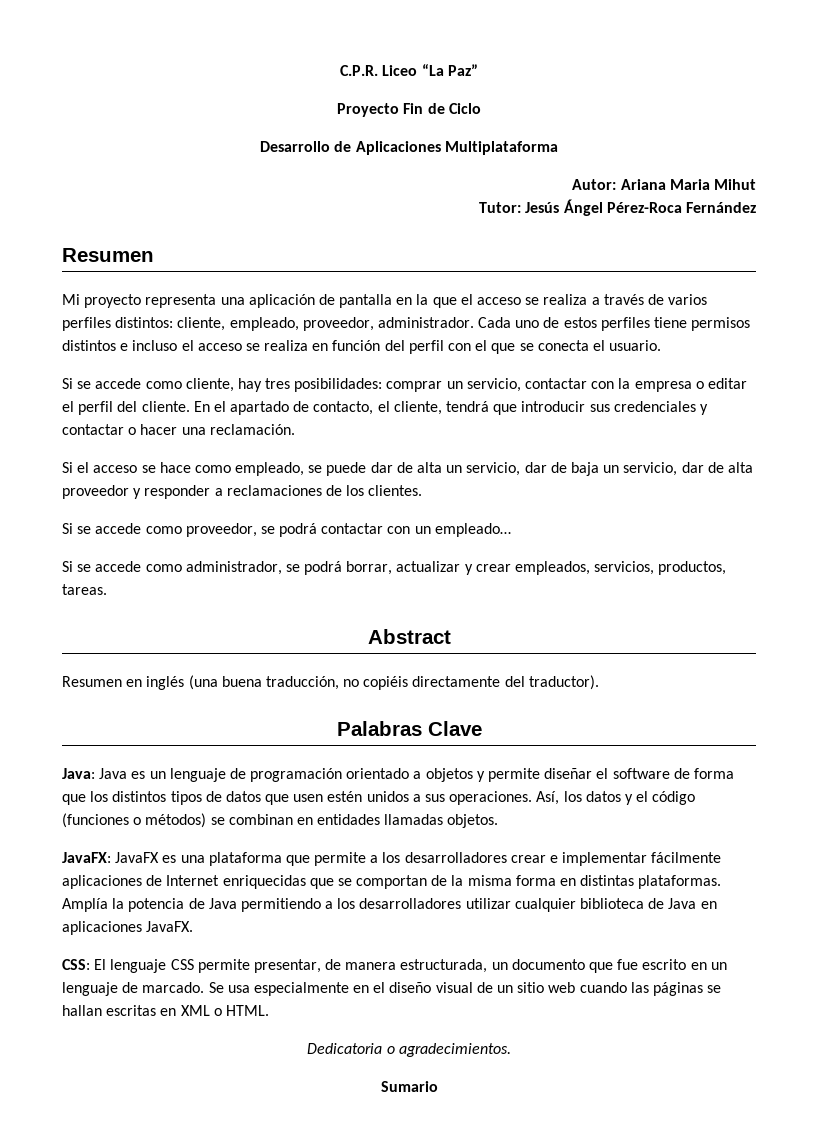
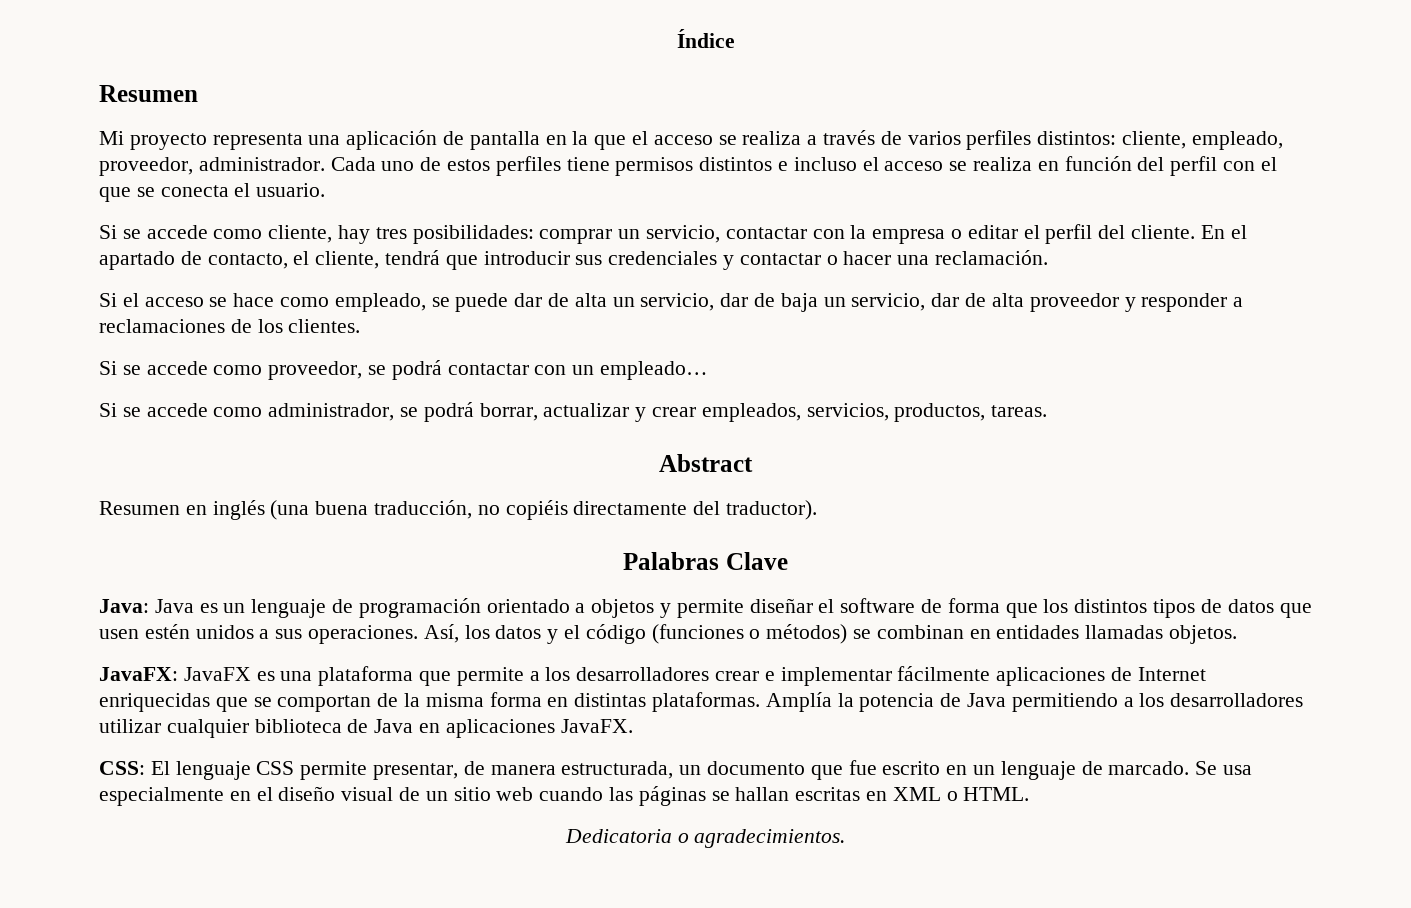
[340,64,478,76] [337,103,481,117] [260,141,558,155] [572,179,756,190] [479,199,756,216] C.P.R. Liceo “La Paz” // Proyecto Fin de Ciclo // Desarrollo de Aplicaciones Multiplataforma // Autor: Ariana Maria Mihut // Tutor: Jesús Ángel Pérez-Roca Fernández -> [676,29,735,48] Índice
[380,1081,438,1092] // Sumario -> (846, 838) none

